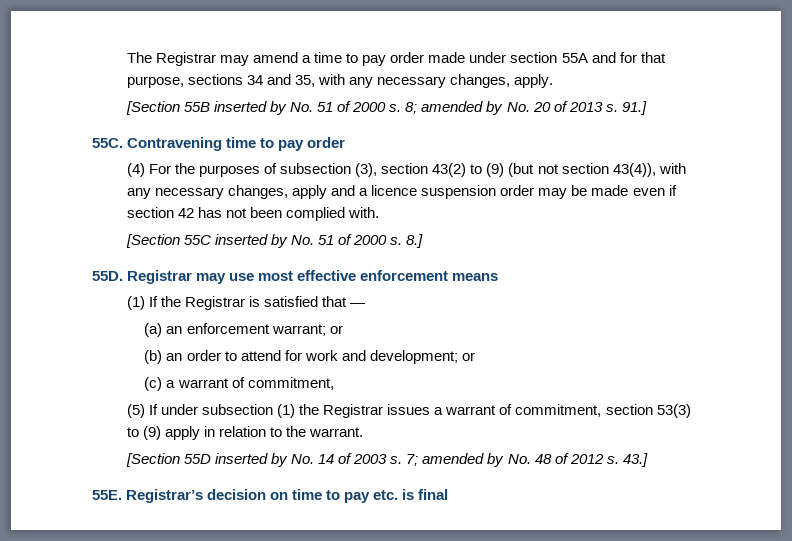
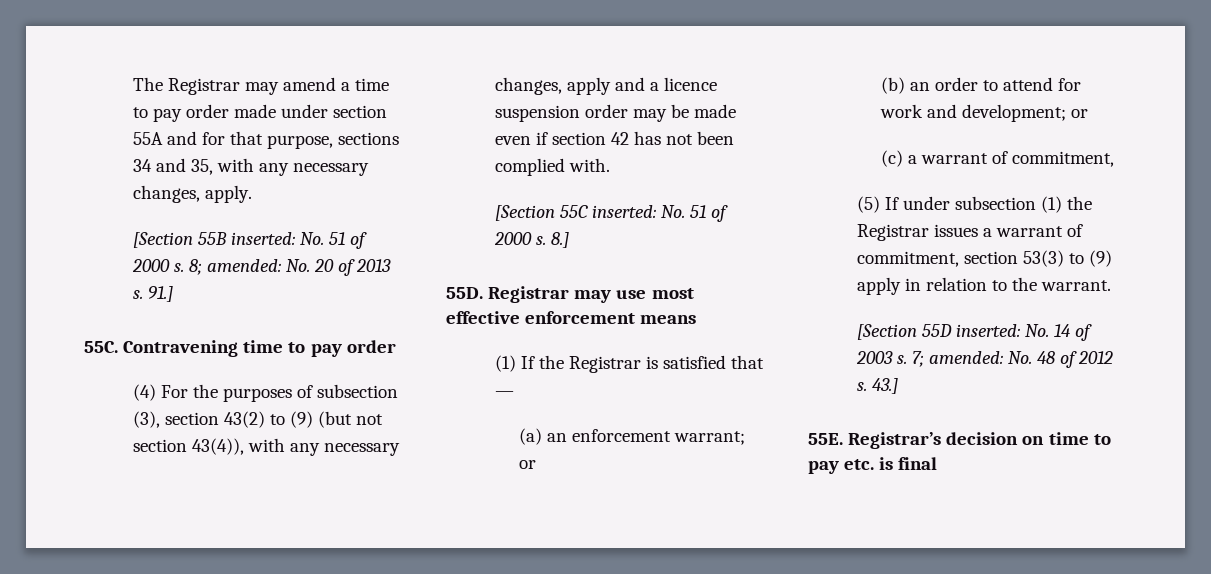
[214,101,288,115] inserted by -> [230,232,295,245] inserted:
[421,101,504,115] amended by -> [206,259,281,272] amended:
[215,234,289,248] inserted by -> [591,205,656,218] inserted:
[215,453,289,467] inserted by -> [955,324,1020,337] inserted:
[422,453,505,467] amended by -> [928,351,1003,364] amended:

